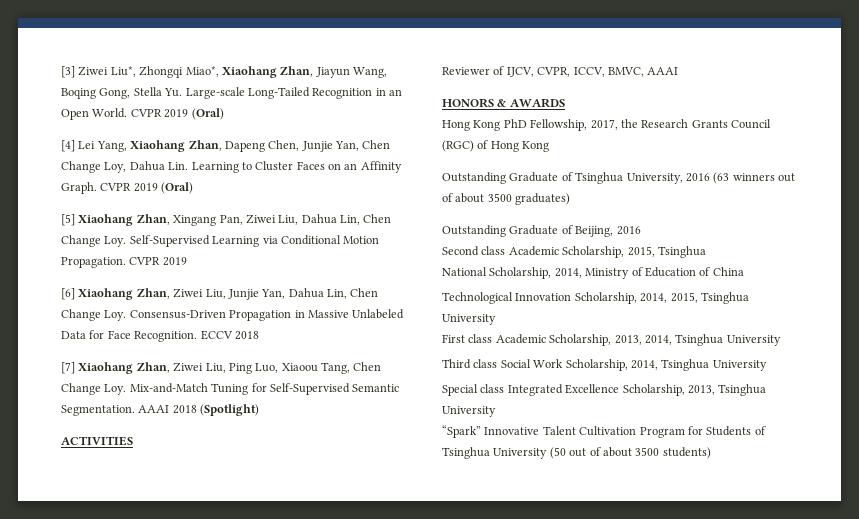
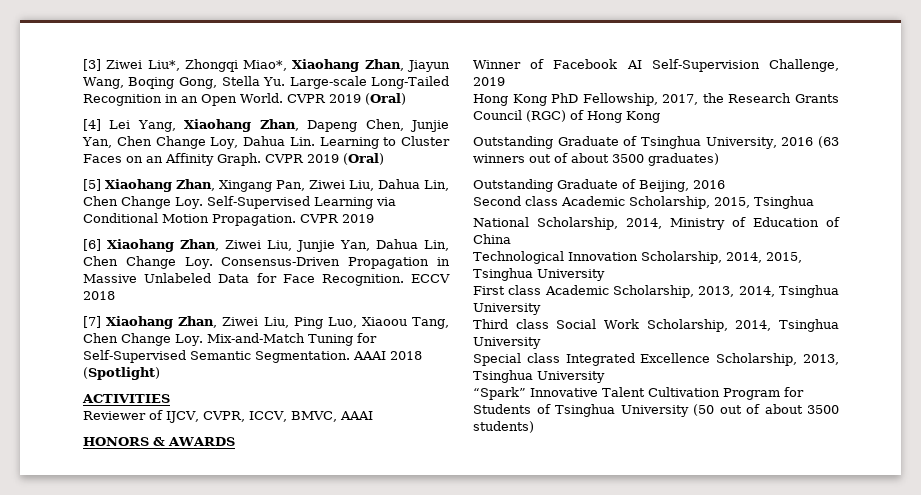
(565, 103) none -> [473,59,839,72] [473,77,505,86] // Winner of Facebook AI Self-Supervision Challenge, 2019

